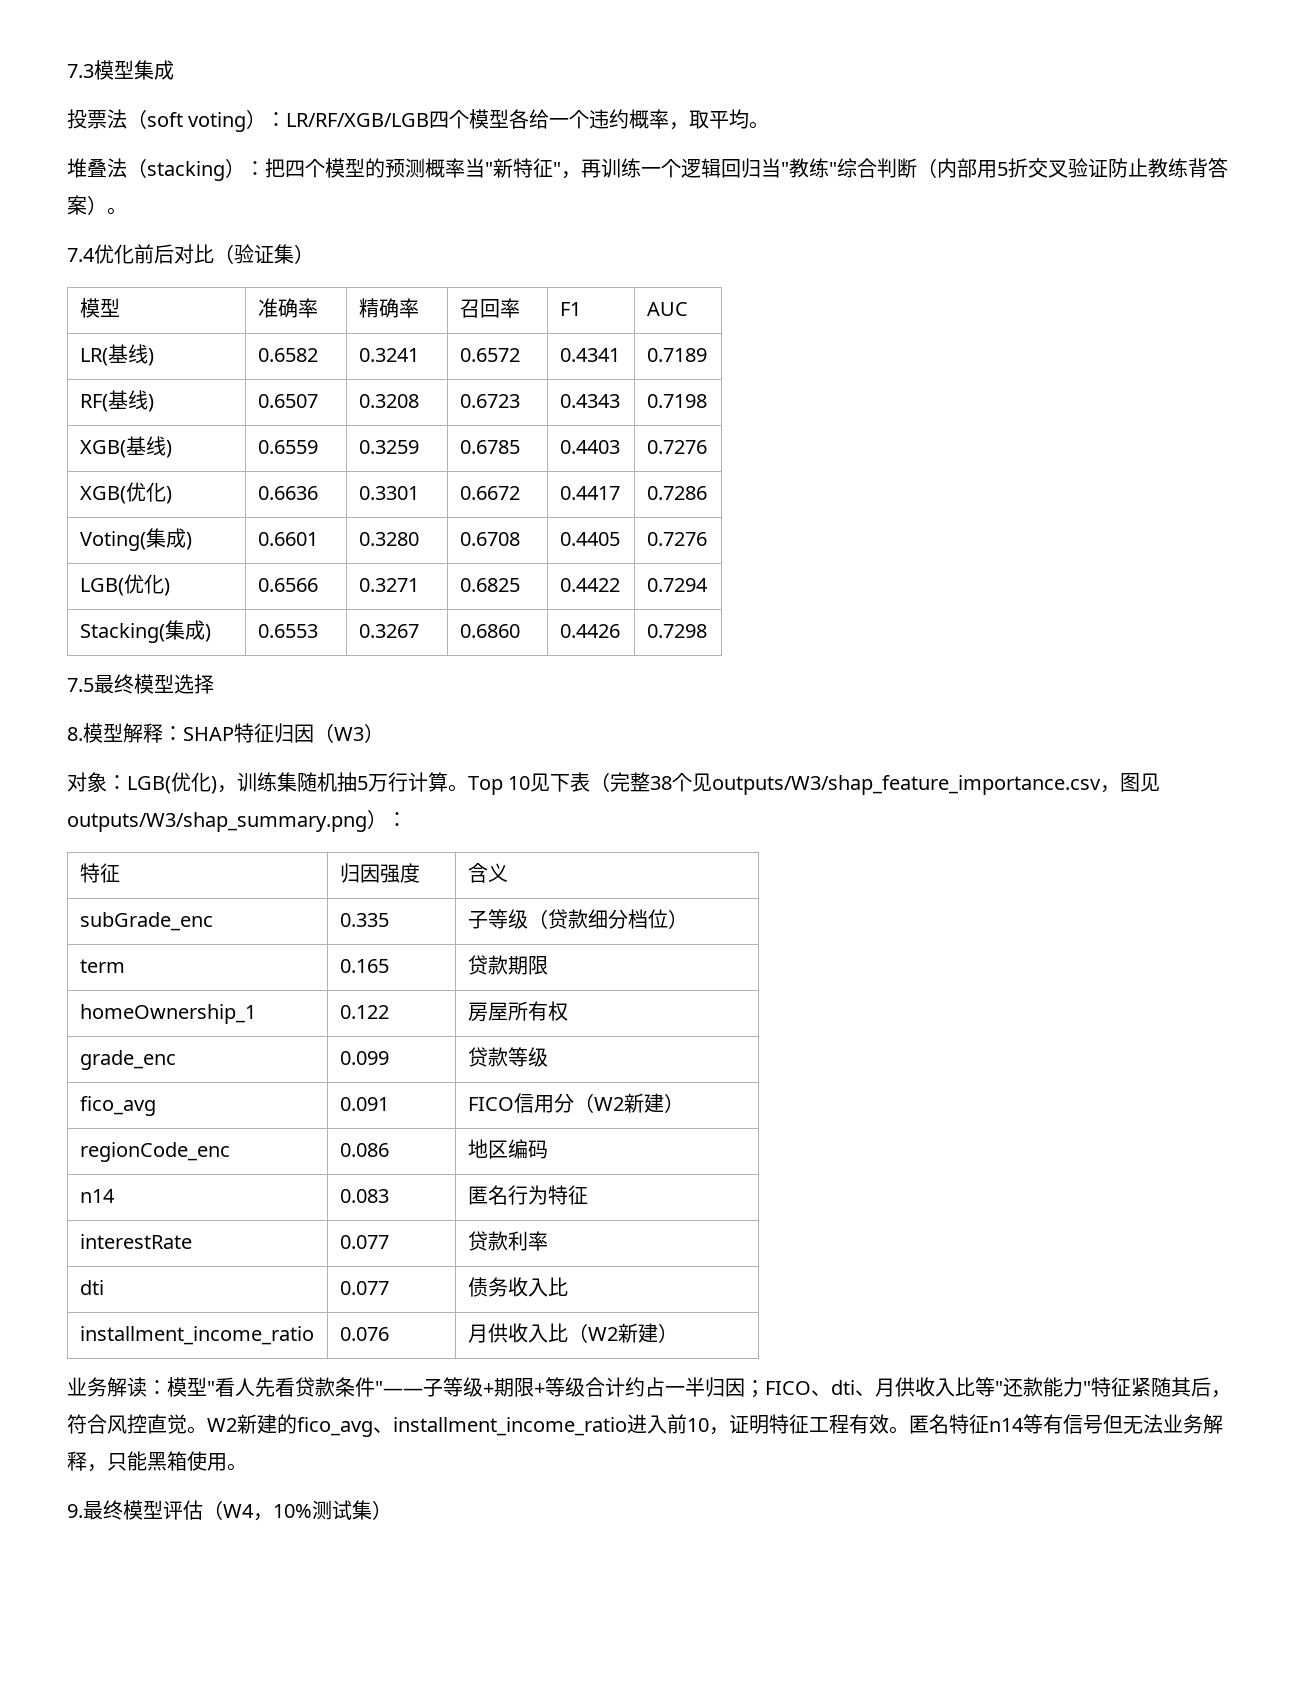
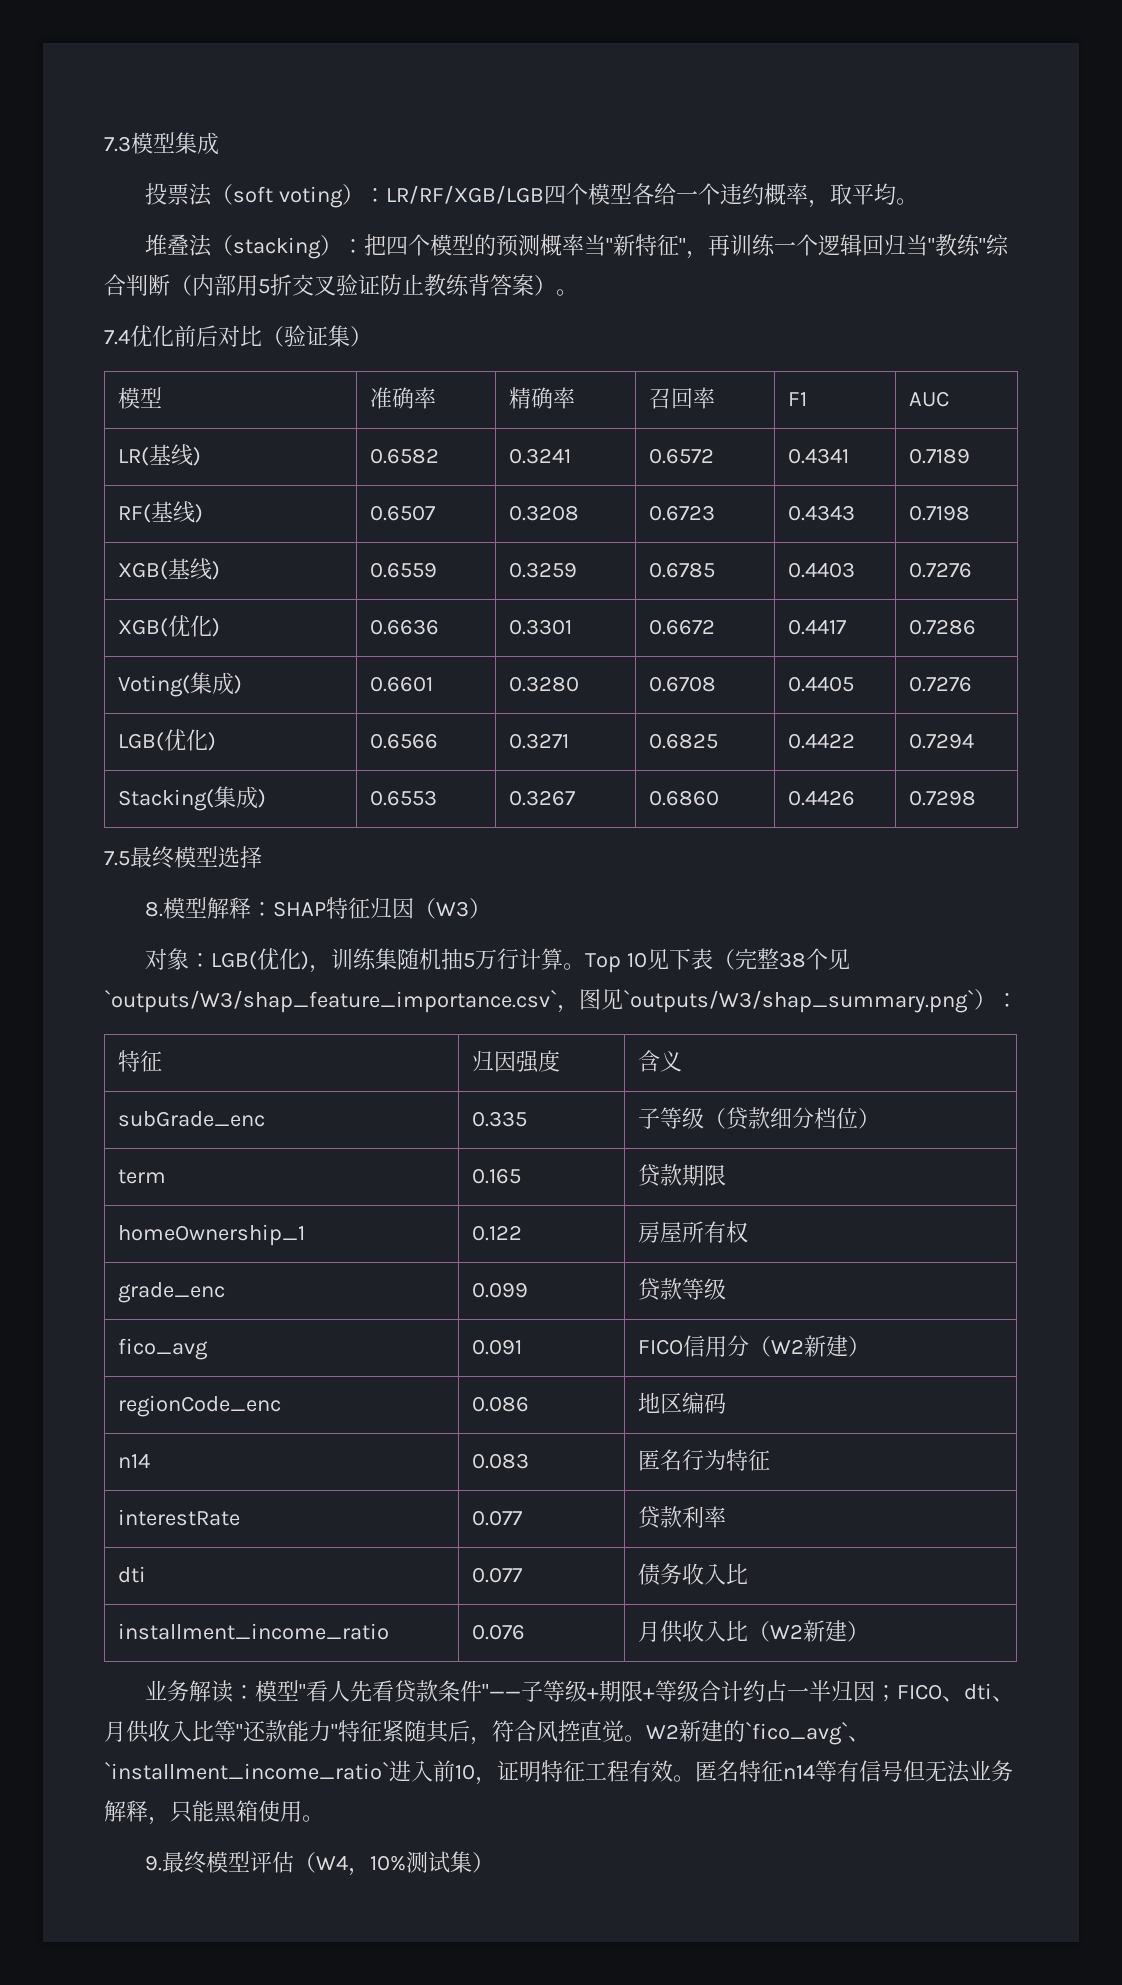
[712,773,1161,795] [67,812,367,832] outputs/W3/shap_feature_importance.csv，图见outputs/W3/shap_summary.png -> [104,988,974,1013] `outputs/W3/shap_feature_importance.csv`，图见`outputs/W3/shap_summary.png`
[297,1417,627,1437] fico_avg、installment_income_ratio -> [745,1722,870,1745] [104,1762,389,1780] `fico_avg`、`installment_income_ratio`

